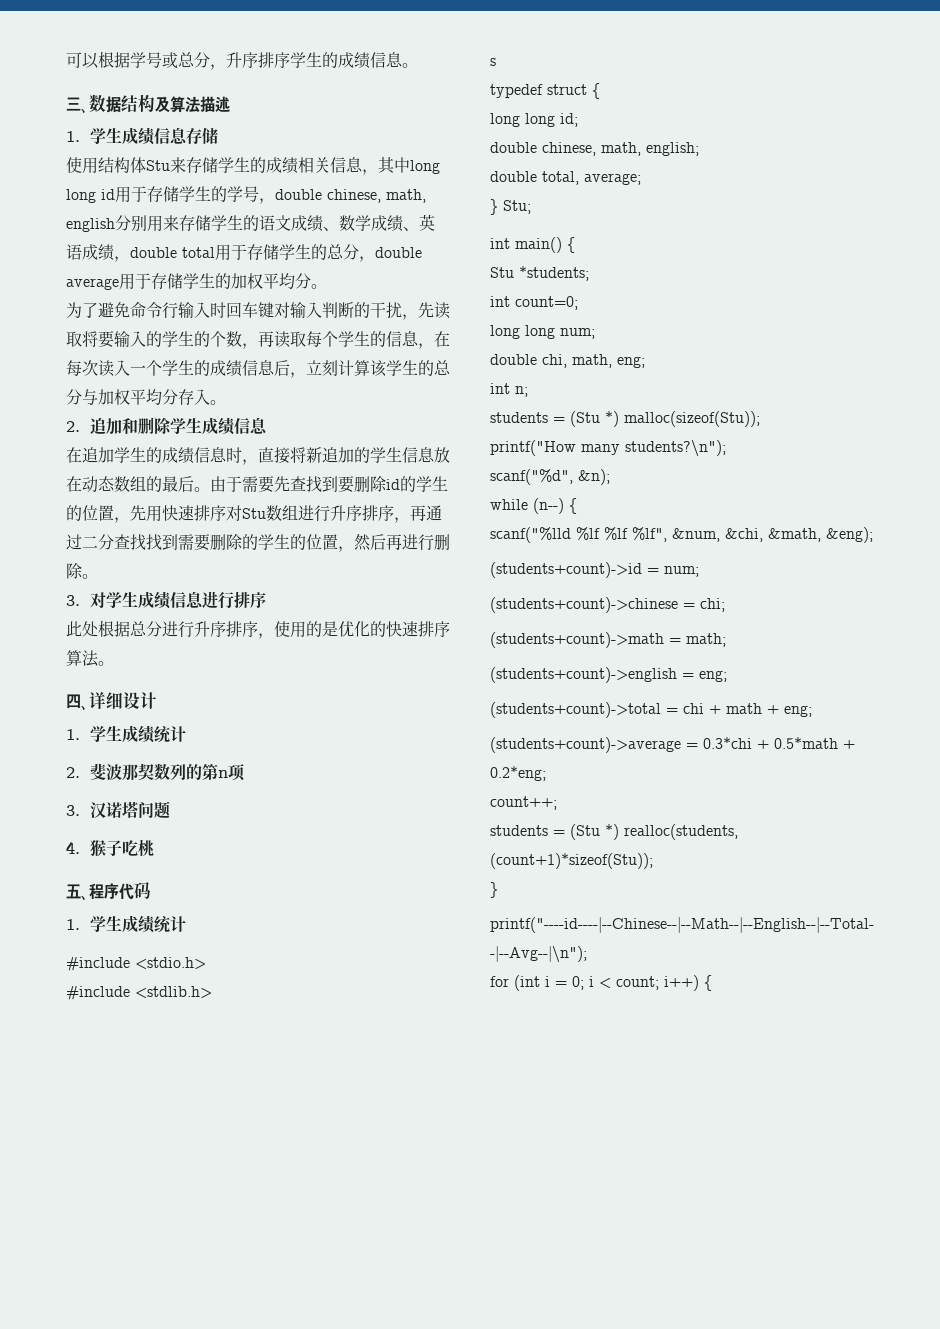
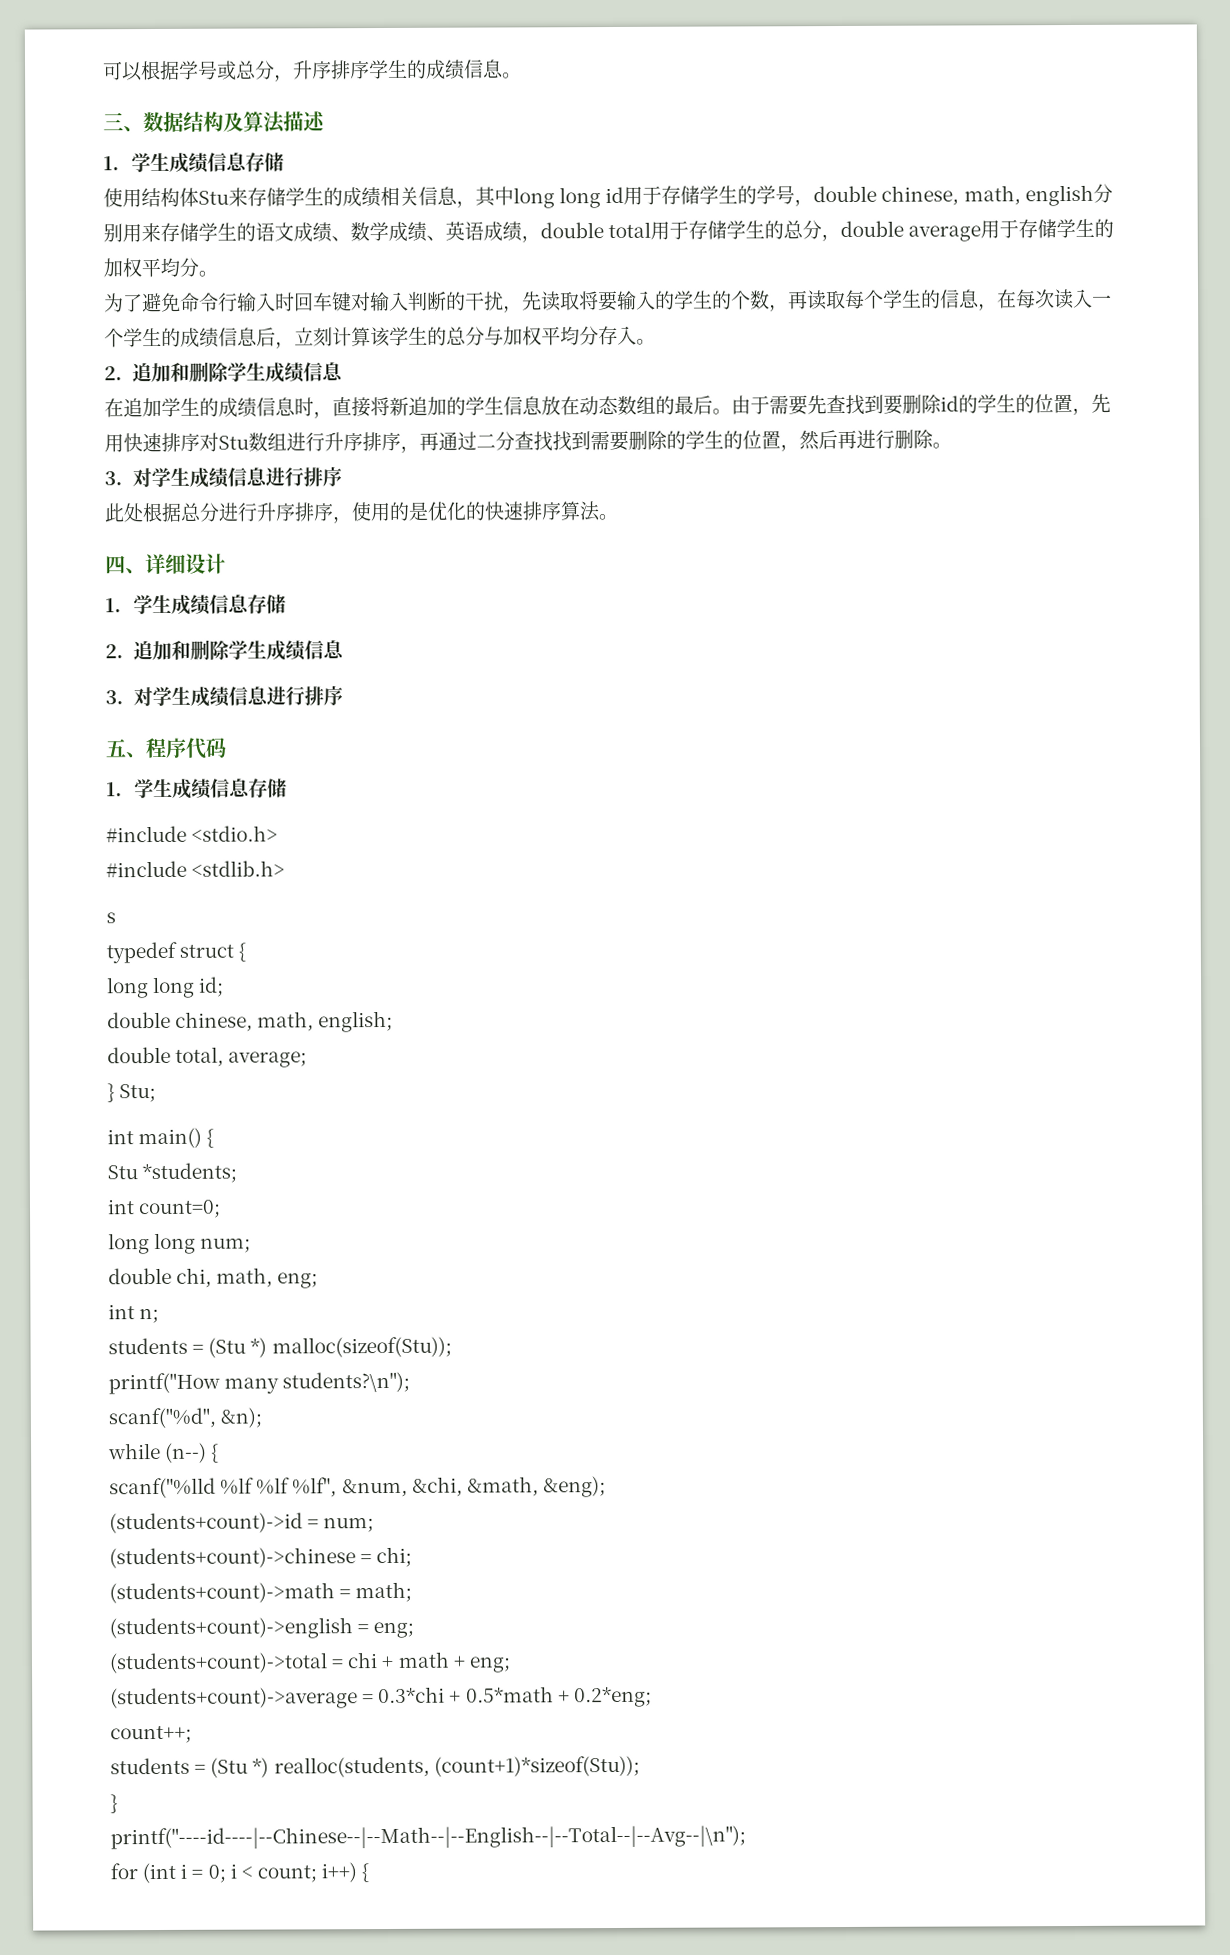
[154,726,187,743] [66,763,246,781] [66,801,171,819] [66,839,156,857] 统计 // 2.斐波那契数列的第n项 // 3.汉诺塔问题 // 4.猴子吃桃 -> [208,594,286,614] [105,639,345,661] [105,685,343,707] 信息存储 // 2.追加和删除学生成绩信息 // 3.对学生成绩信息进行排序
[154,916,187,933] 统计 -> [209,778,287,798] 信息存储

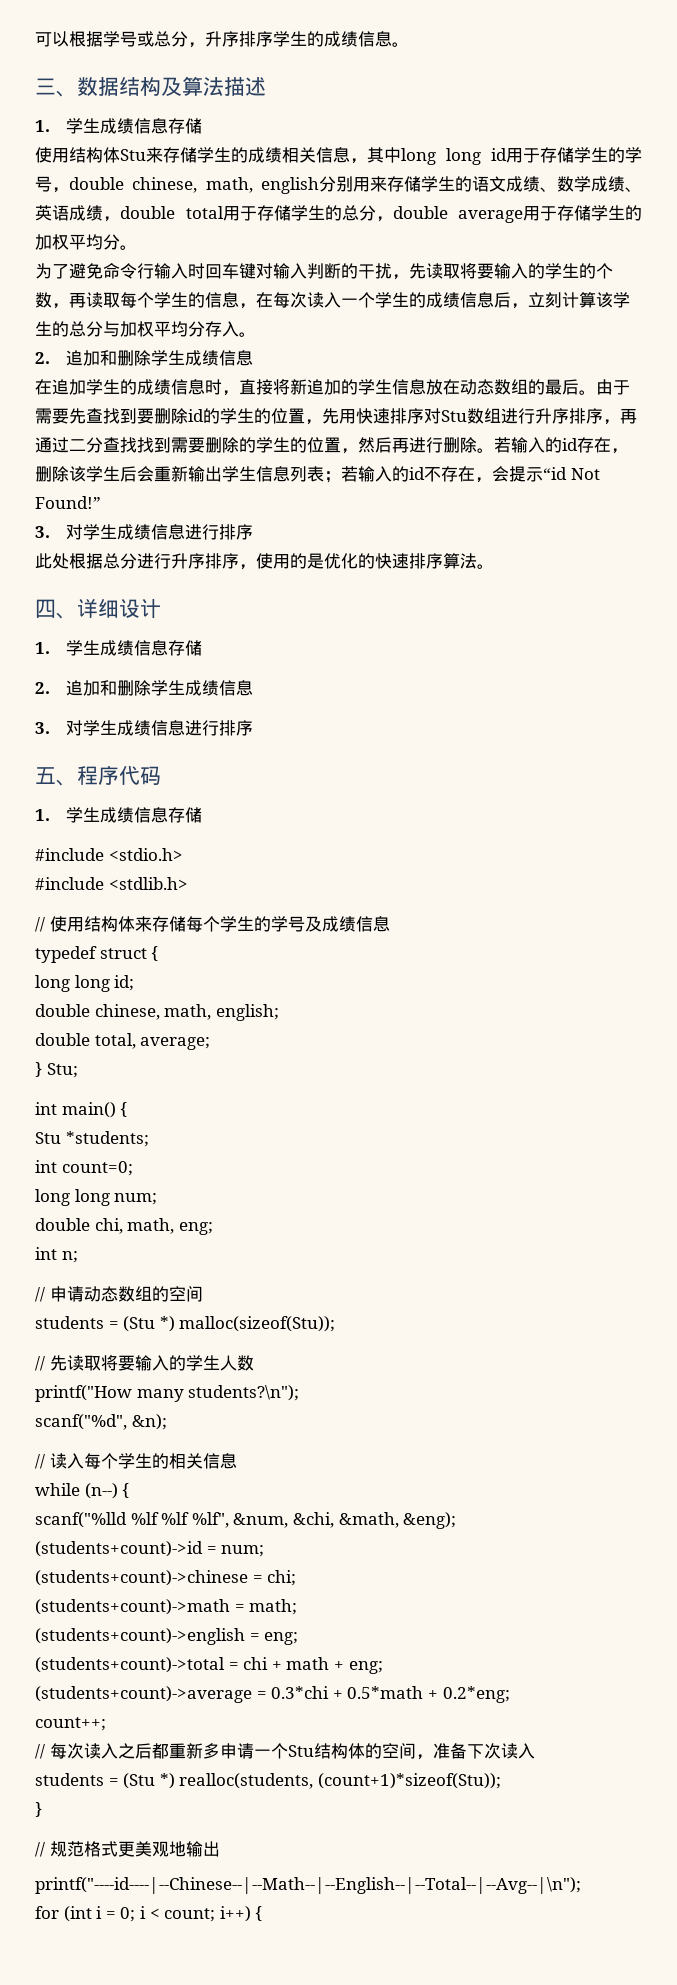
(952, 445) none -> [494,437,628,454] [35,466,600,483] [35,496,101,509] 若输入的id存在，删除该学生后会重新输出学生信息列表；若输入的id不存在，会提示“id Not Found!”
[106,912,116,924] s -> [35,916,390,932] // 使用结构体来存储每个学生的学号及成绩信息
(160, 1315) none -> [35,1286,203,1302] // // 申请动态数组的空间
(452, 1347) none -> [35,1355,254,1371] // // 先读取将要输入的学生人数
(263, 1417) none -> [35,1453,237,1469] // // 读入每个学生的相关信息
(192, 1734) none -> [35,1743,535,1760] // // 每次读入之后都重新多申请一个Stu结构体的空间，准备下次读入
(118, 1804) none -> [35,1841,220,1857] // // 规范格式更美观地输出

